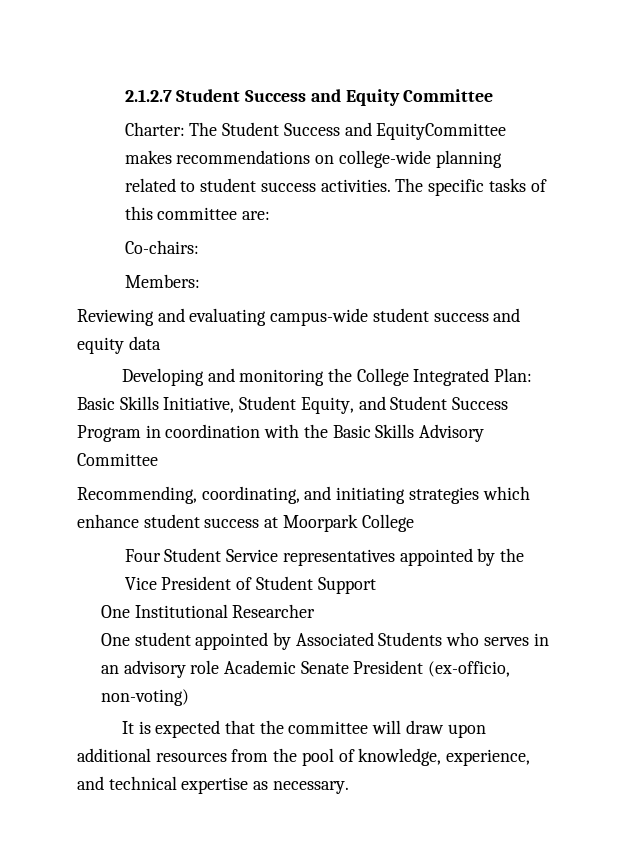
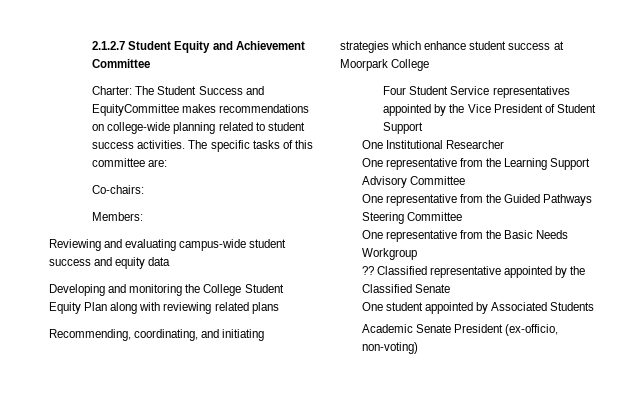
[245,89,400,106] Success and Equity -> [174,41,305,53] Equity and Achievement
[413,368,533,386] [77,396,509,414] [77,424,485,442] [77,453,158,466] Integrated Plan: Basic Skills Initiative, Student Equity, and Student Success Program in coordination with the Basic Skills Advisory Committee -> [244,284,284,293] [49,302,279,314] Student Equity Plan along with reviewing related plans
(316, 611) none -> [361,158,591,170] [361,176,465,188] [361,194,593,206] [361,212,462,224] [361,230,569,242] [361,248,417,260] [361,266,586,278] [361,284,450,293] // One representative from the Learning Support Advisory Committee // One representative from the Guided Pathways Steering Committee // One representative from the Basic Needs Workgroup // ?? Classified representative appointed by the Classified Senate
[446,632,549,646] [100,660,220,678] who serves in an advisory role -> (595, 306) //
[121,720,486,738] [77,748,531,766] [77,776,349,794] // It is expected that the committee will draw upon additional resources from the pool of knowledge, experience, and technical expertise as necessary. -> (418, 348) none

